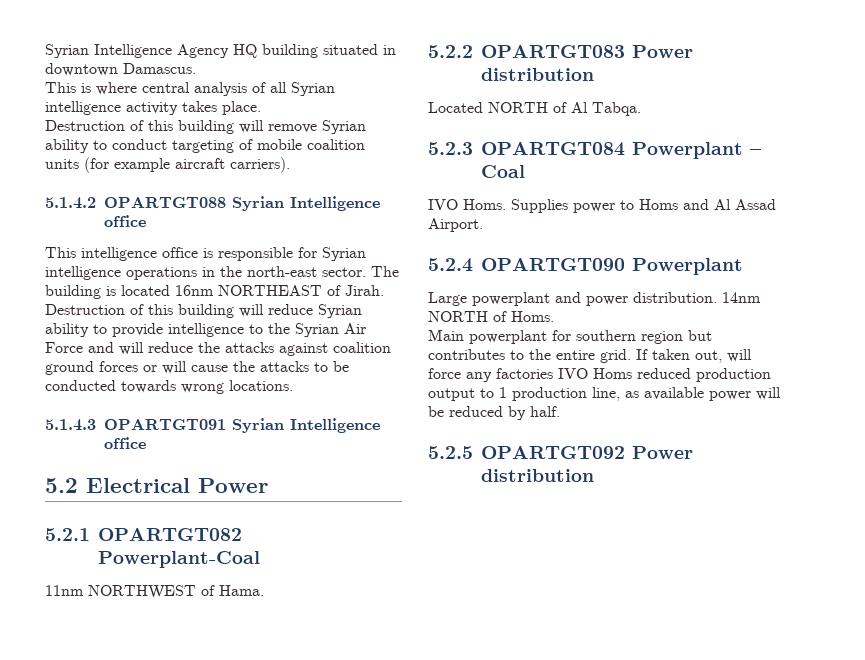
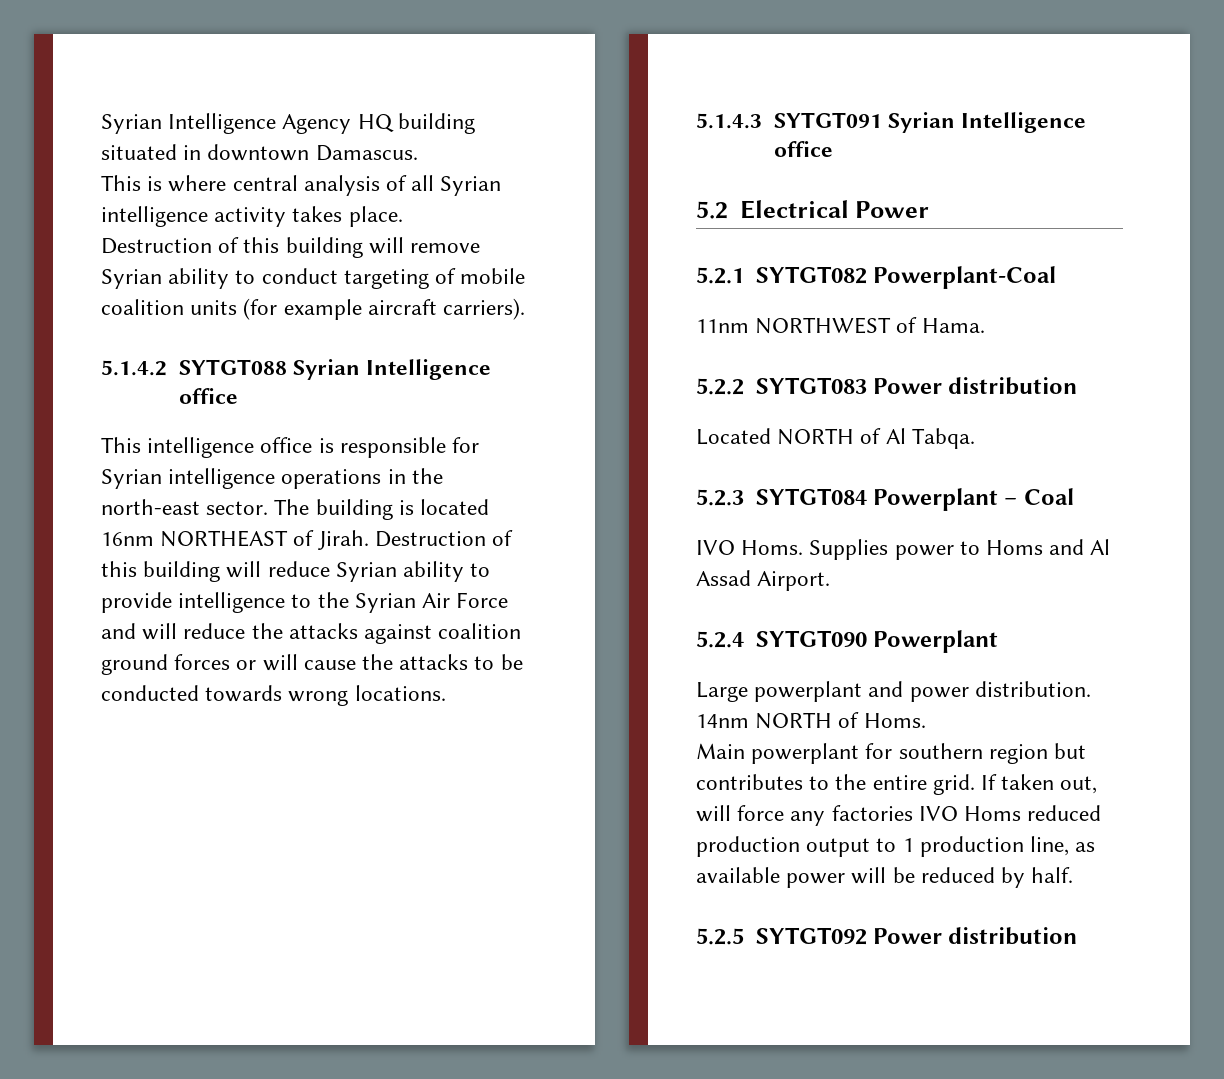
[104,197,226,208] OPARTGT088 -> [178,359,287,375] SYTGT088
[104,419,226,430] OPARTGT091 -> [773,112,882,128] SYTGT091
[98,528,242,541] OPARTGT082 -> [755,266,867,284] SYTGT082
[481,45,625,58] OPARTGT083 -> [755,377,867,394] SYTGT083
[481,142,625,156] OPARTGT084 -> [755,488,867,505] SYTGT084
[481,258,625,271] OPARTGT090 -> [755,630,867,647] SYTGT090
[481,446,625,459] OPARTGT092 -> [755,927,867,945] SYTGT092

